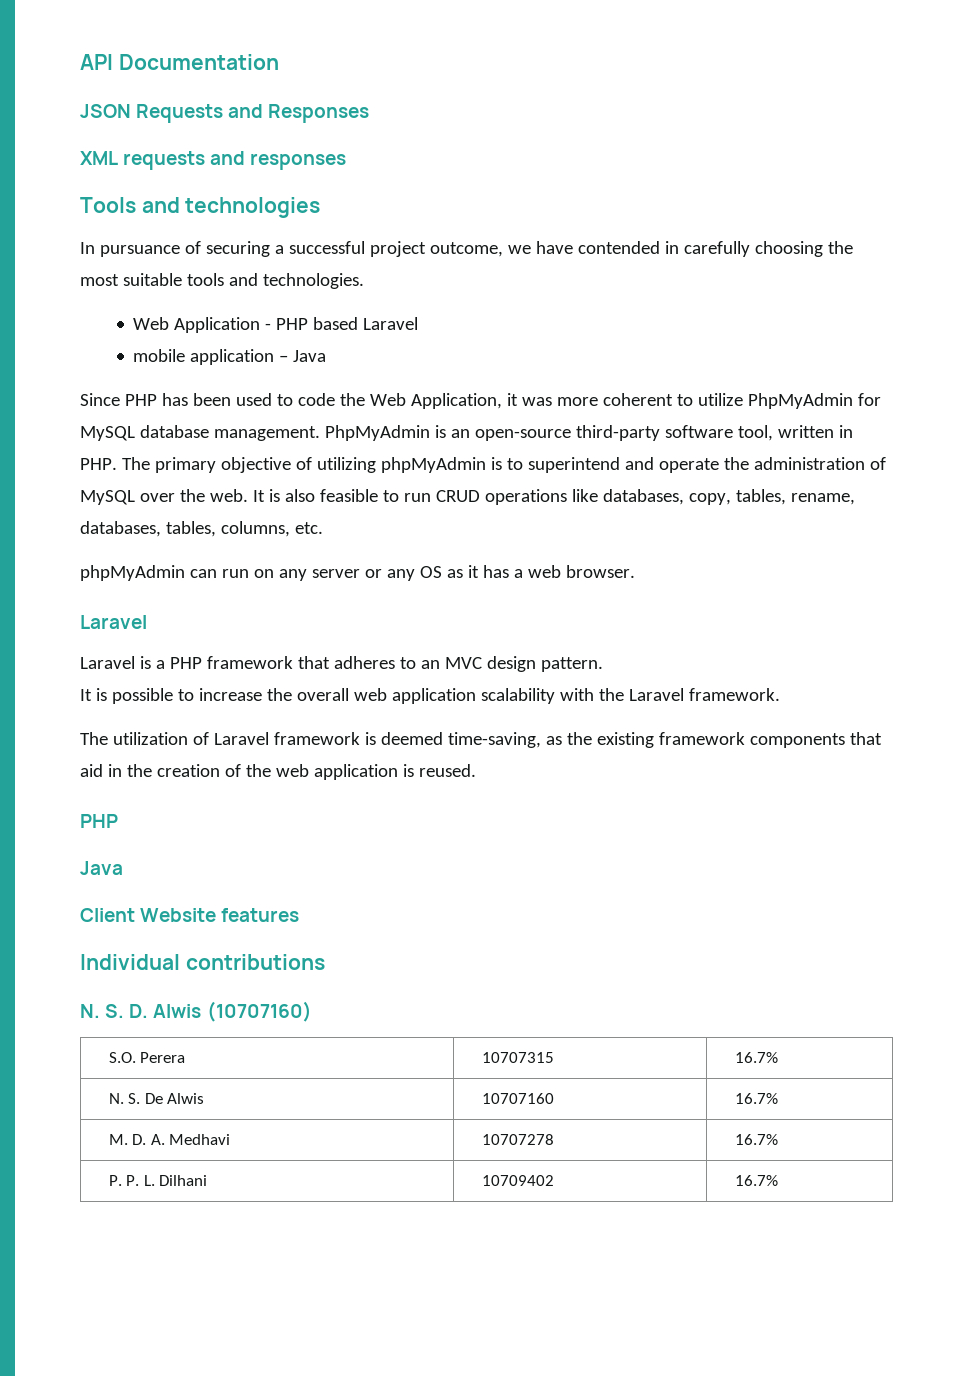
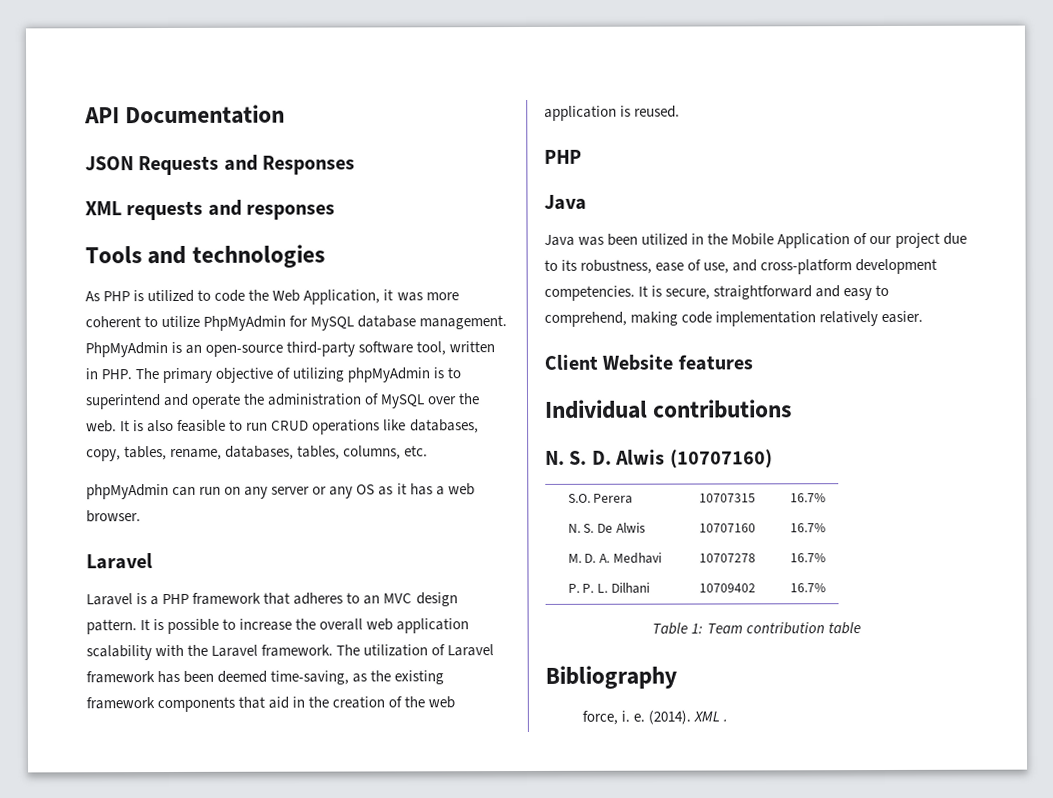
[80,241,853,257] [80,273,364,289] [133,317,419,333] [133,349,327,365] [80,393,272,406] In pursuance of securing a successful project outcome, we have contended in carefully choosing the most suitable tools and technologies. // Web Application - PHP based Laravel // mobile application – Java // Since PHP has been used -> [85,289,195,303] As PHP is utilized
(603, 664) // -> (137, 627) none
(780, 694) // -> (334, 650) none
[364,732,376,745] is -> [157,670,215,684] has been
(123, 868) none -> [544,232,967,249] [544,258,938,275] [544,284,890,301] [544,310,924,327] // Java was been utilized in the Mobile Application of our project due to its robustness, ease of use, and cross-platform development competencies. It is secure, straightforward and easy to comprehend, making code implementation relatively easier.
(778, 1180) none -> [652,622,861,635] [545,665,677,689] [581,710,729,725] // Table 1: Team contribution table // Bibliography // force, i. e. (2014). XML .

